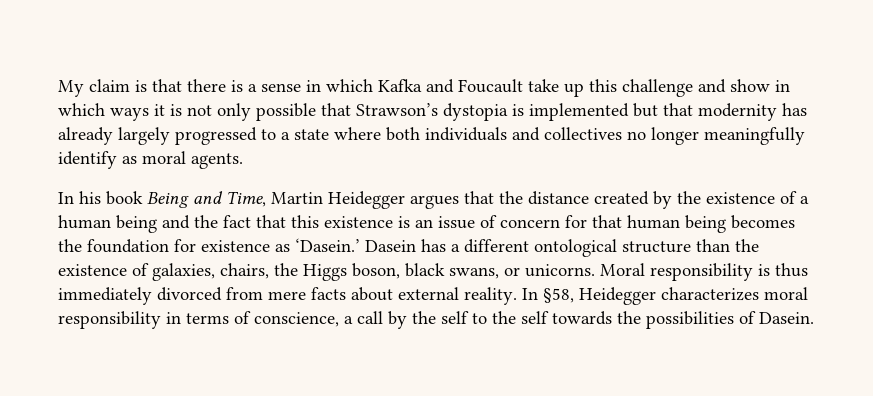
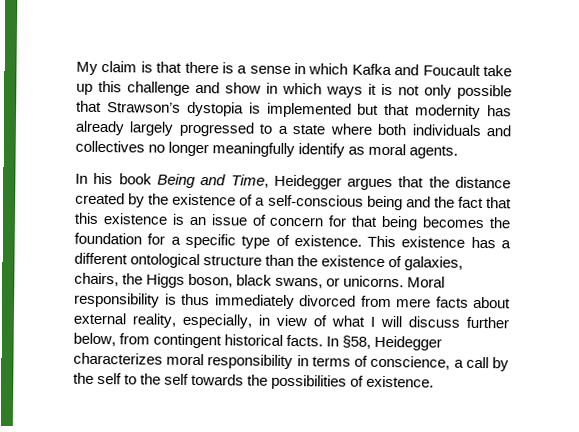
[271,192,323,204] Martin -> (269, 181) none
[58,215,111,229] human -> [267,194,364,207] self-conscious
[627,215,680,229] human -> (379, 221) none
[201,238,416,252] existence as ‘Dasein.’ Dasein -> [170,233,466,249] a specific type of existence. This existence
[464,287,517,305] reality. -> [132,313,509,329] [73,332,324,349] reality, especially, in view of what I will discuss further below, from contingent historical facts.
[759,312,814,324] Dasein. -> [366,375,435,388] existence.

